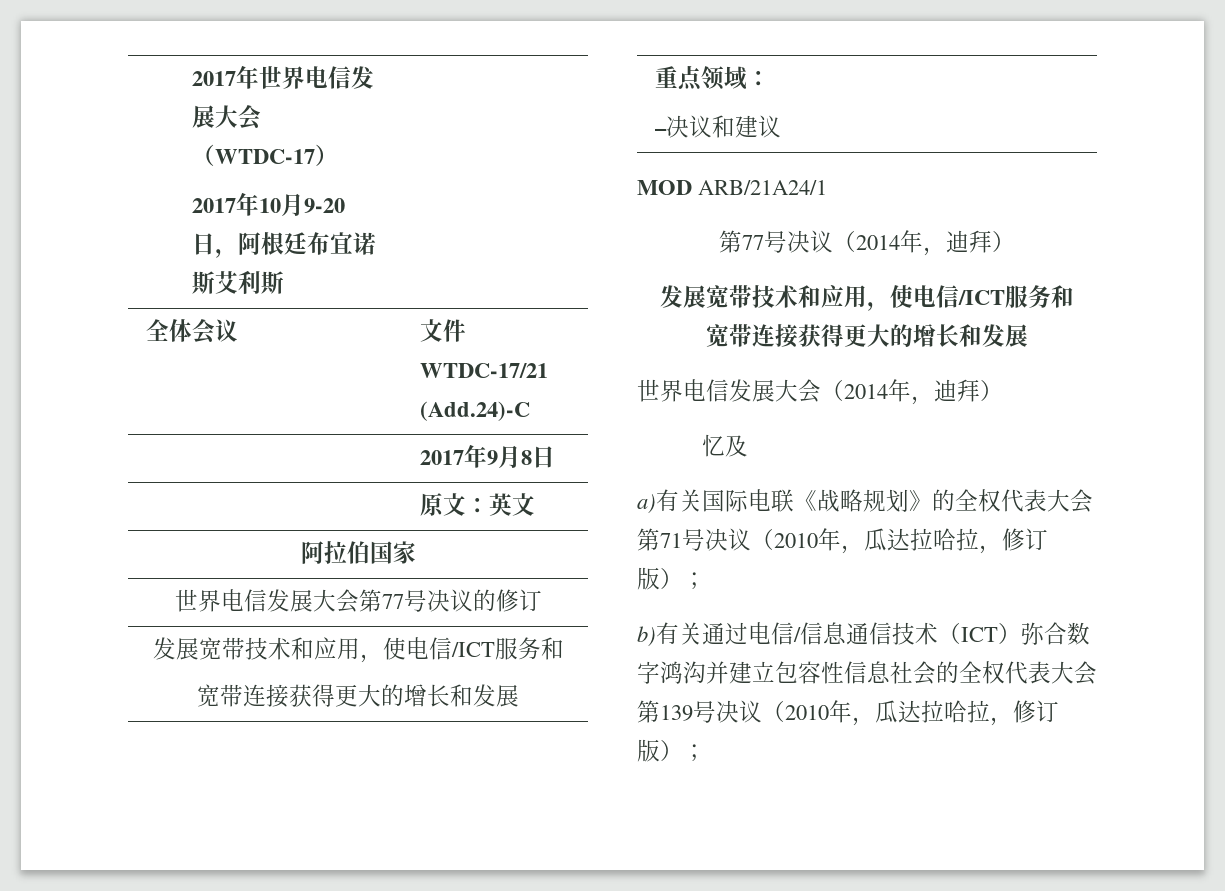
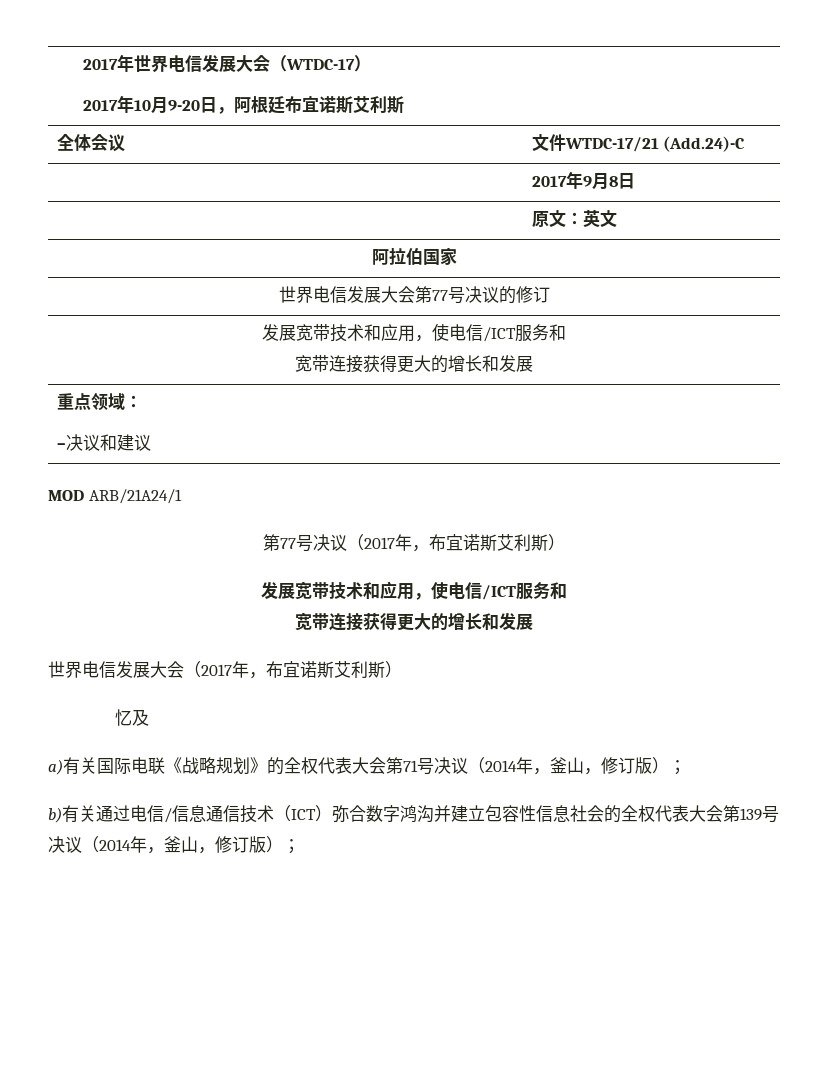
[856,230,992,256] 2014年，迪拜 -> [364,534,548,552] 2017年，布宜诺斯艾利斯
[844,379,980,405] 2014年，迪拜 -> [201,661,385,679] 2017年，布宜诺斯艾利斯
[774,528,979,554] 2010年，瓜达拉哈拉 -> [485,757,584,775] 2014年，釜山
[785,700,990,726] 2010年，瓜达拉哈拉 -> [99,836,198,854] 2014年，釜山

